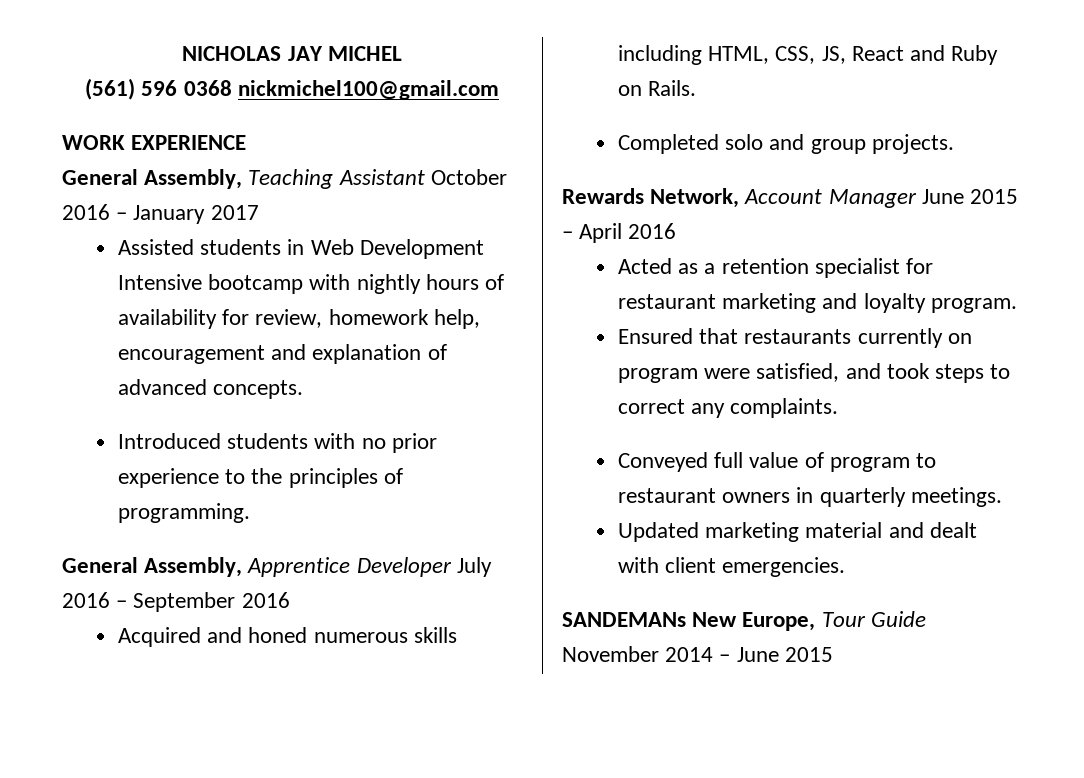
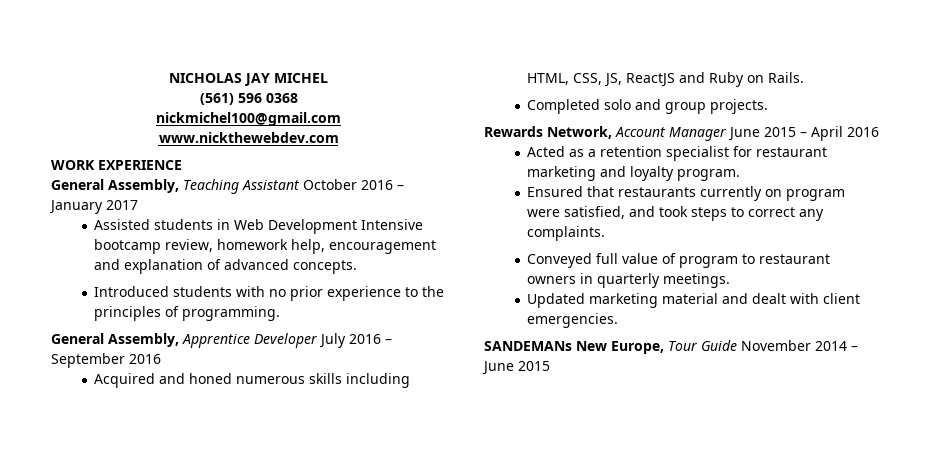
(232, 88) none -> (298, 98) //
(499, 90) none -> [158,132,339,143] // www.nickthewebdev.com
[309,274,505,294] [118,309,250,329] with nightly hours of availability for -> (162, 246) none
[851,46,904,61] React -> [626,73,676,87] ReactJS

